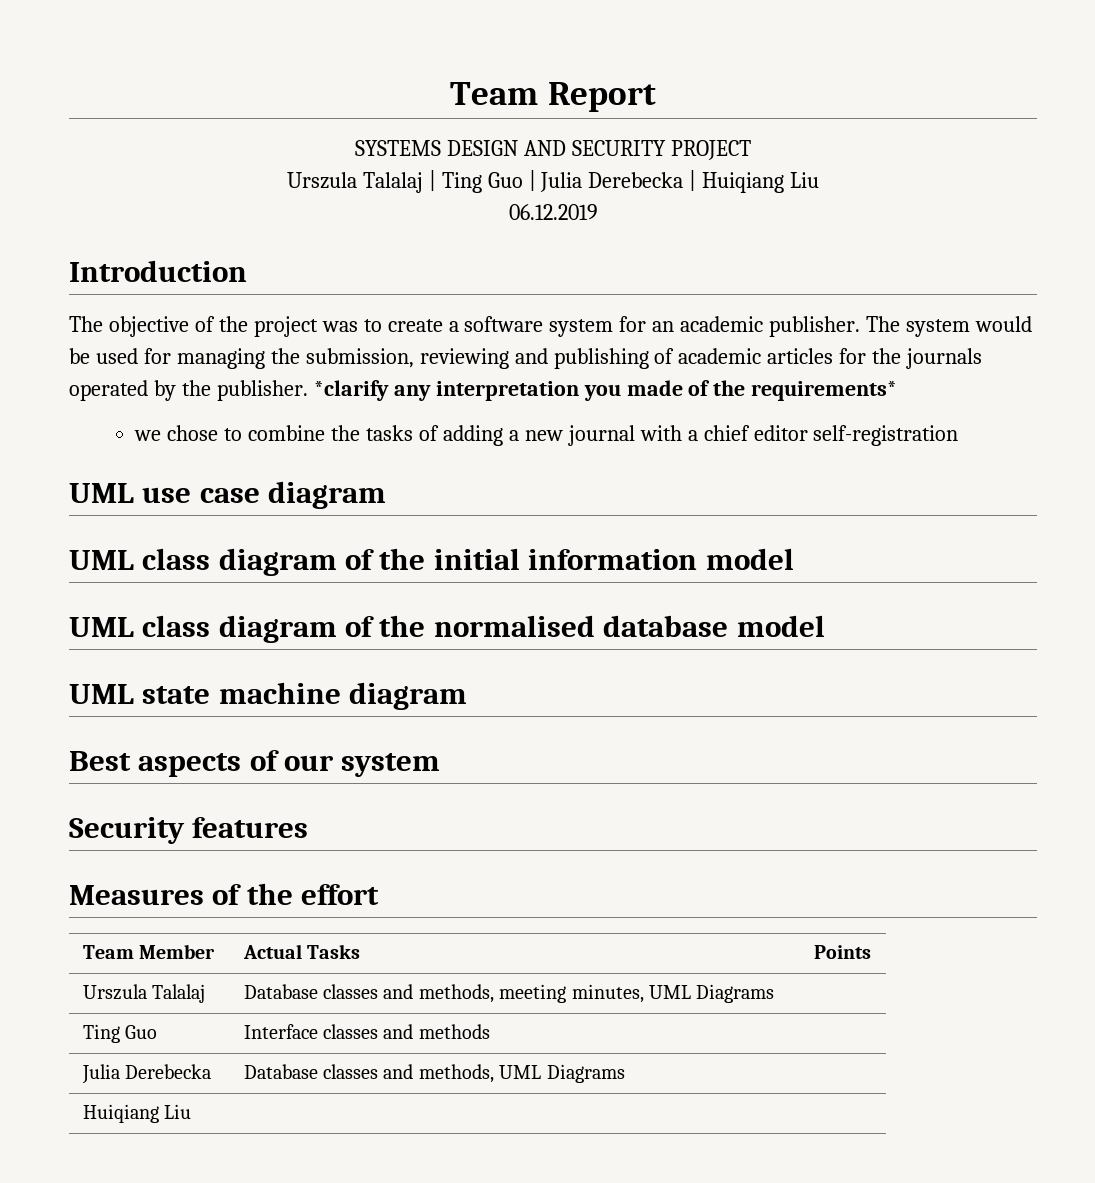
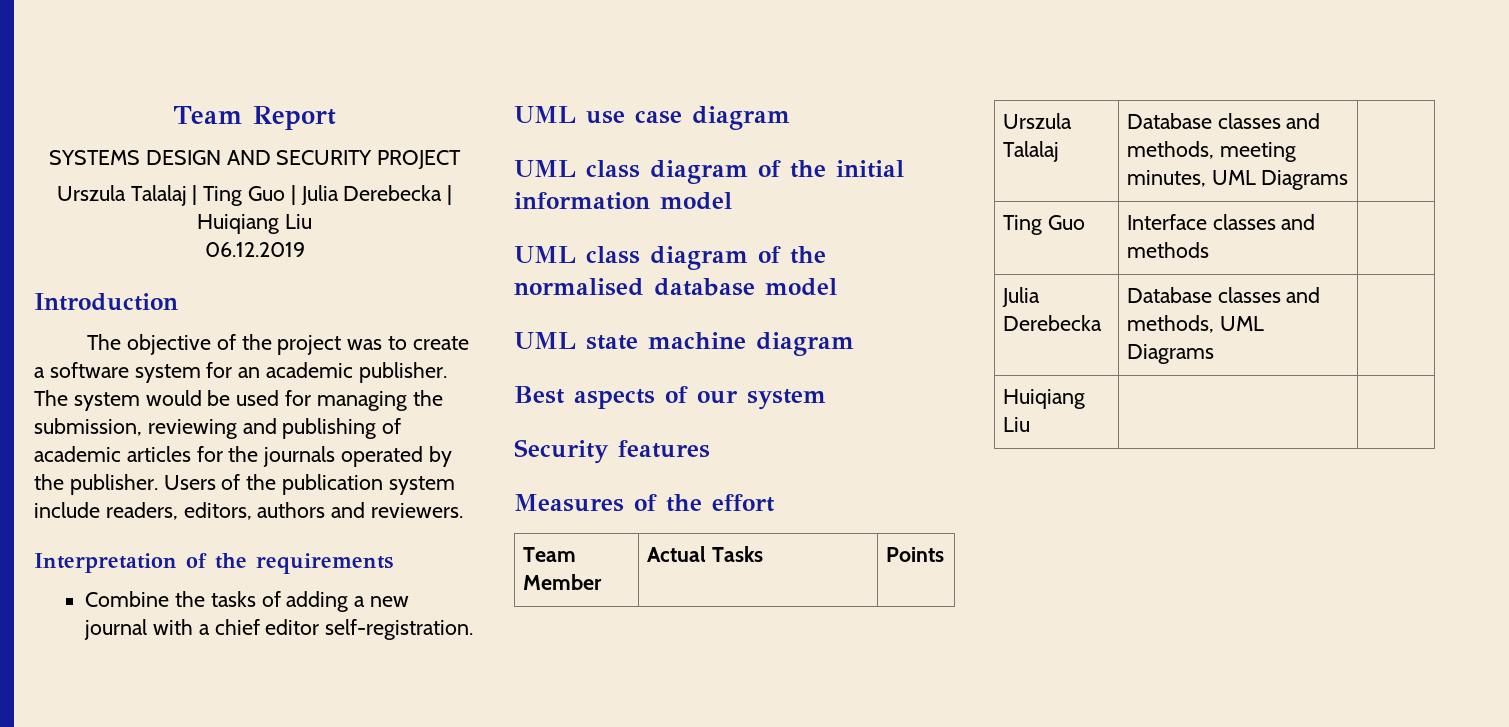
[313,380,898,401] [134,425,326,441] *clarify any interpretation you made of the requirements* // we chose to combine -> [163,474,455,495] [34,502,464,520] [34,553,393,574] [85,591,170,607] Users of the publication system include readers, editors, authors and reviewers. // Interpretation of the requirements // Combine
[813,425,959,446] self-registration -> [325,619,474,640] self-registration.

